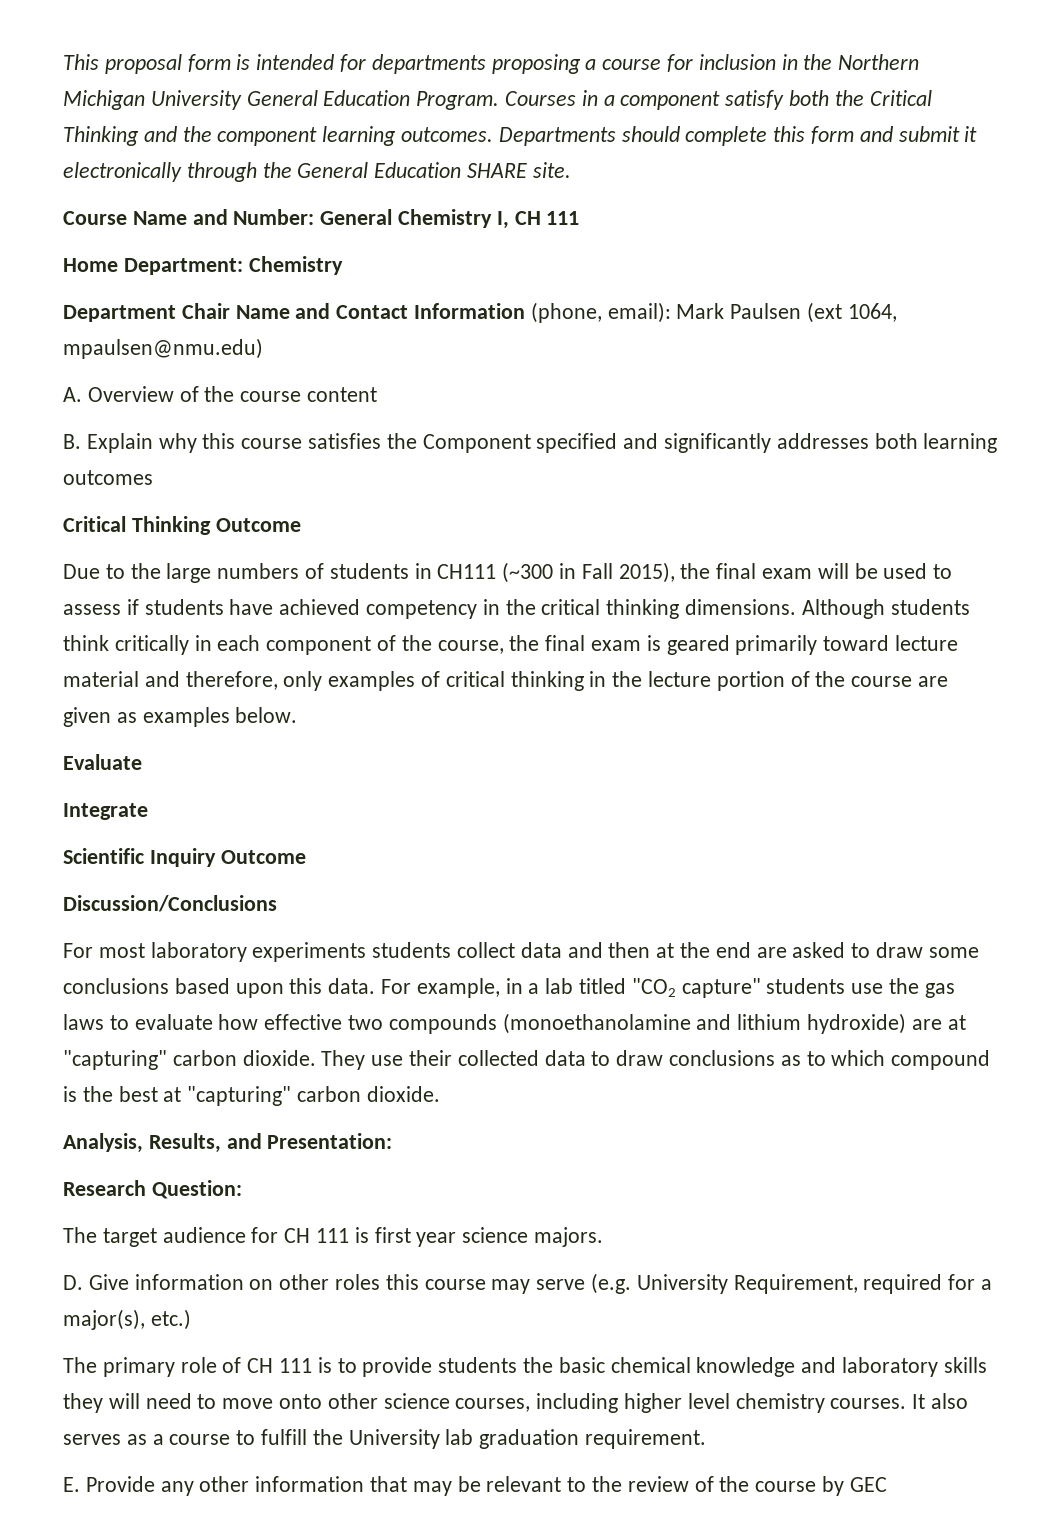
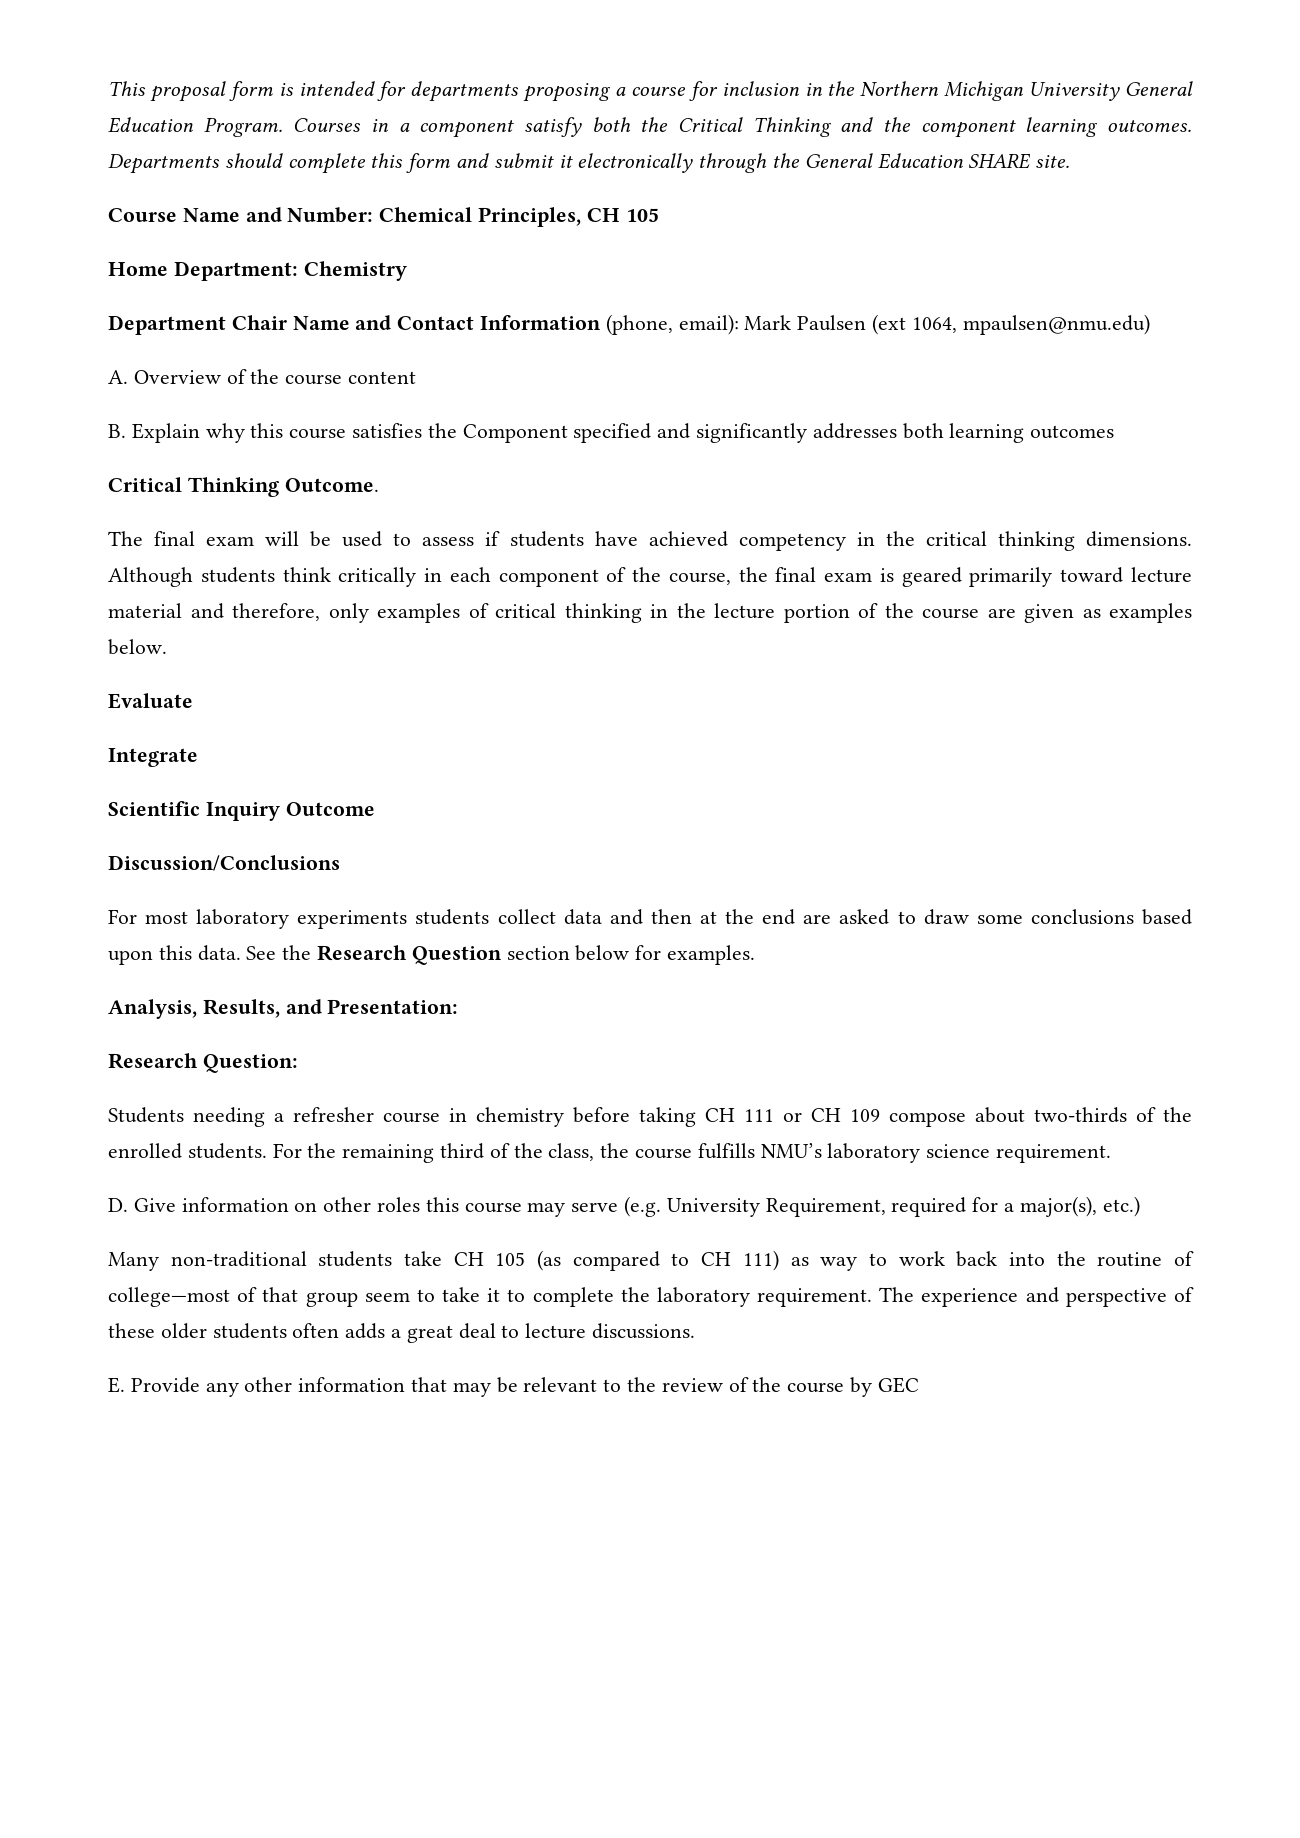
[320,209,580,229] General Chemistry I, CH 111 -> [379,207,659,227] Chemical Principles, CH 105
[215,518,301,532] [63,562,711,583] Outcome // Due to the large numbers of students in CH111 (~300 in Fall 2015), the -> [284,478,379,492] [108,531,143,546] Outcome. // The
[381,978,955,998] [63,1013,966,1034] [63,1050,991,1070] [63,1086,440,1106] For example, in a lab titled "CO2 capture" students use the gas laws to evaluate how effective two compounds (monoethanolamine and lithium hydroxide) are at "capturing" carbon dioxide. They use their collected data to draw conclusions as to which compound is the best at "capturing" carbon dioxide. -> [246,945,756,965] See the Research Question section below for examples.
[63,1227,604,1247] The target audience for CH 111 is first year science majors. -> [108,1107,1192,1127] [108,1143,1112,1163] Students needing a refresher course in chemistry before taking CH 111 or CH 109 compose about two-thirds of the enrolled students. For the remaining third of the class, the course fulfills NMU’s laboratory science requirement.
[63,1357,987,1377] [63,1393,969,1413] [63,1429,707,1449] The primary role of CH 111 is to provide students the basic chemical knowledge and laboratory skills they will need to move onto other science courses, including higher level chemistry courses. It also serves as a course to fulfill the University lab graduation requirement. -> [108,1250,1195,1271] [108,1287,1194,1307] [108,1323,696,1343] Many non-traditional students take CH 105 (as compared to CH 111) as way to work back into the routine of college—most of that group seem to take it to complete the laboratory requirement. The experience and perspective of these older students often adds a great deal to lecture discussions.

